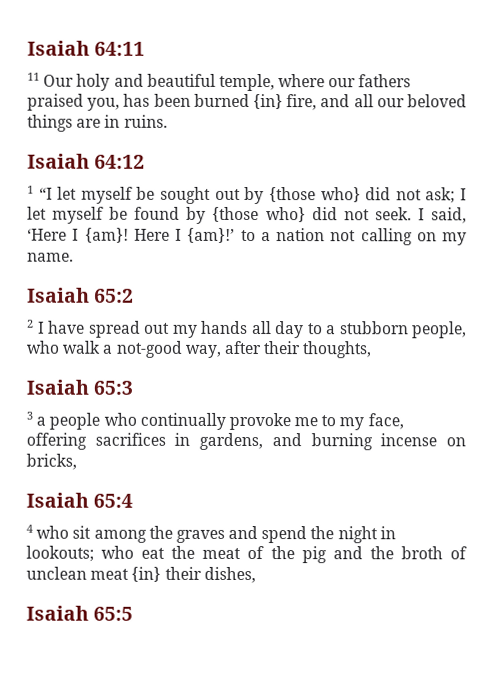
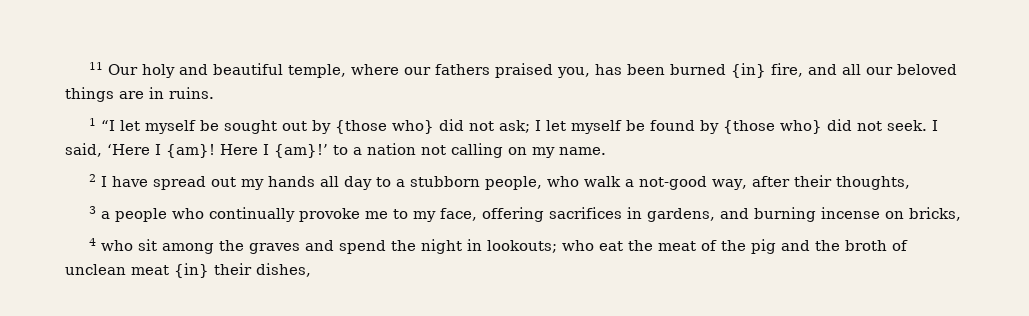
[27,40,146,56] Isaiah 64:11 // -> (88, 66) none
[27,153,146,169] // Isaiah 64:12 -> (214, 93) none
[27,287,135,303] // Isaiah 65:2 -> (606, 151) none
[26,379,134,395] // Isaiah 65:3 -> (910, 183) none
[26,492,134,508] // Isaiah 65:4 -> (961, 214) none
[26,605,134,621] // Isaiah 65:5 -> (311, 270) none

